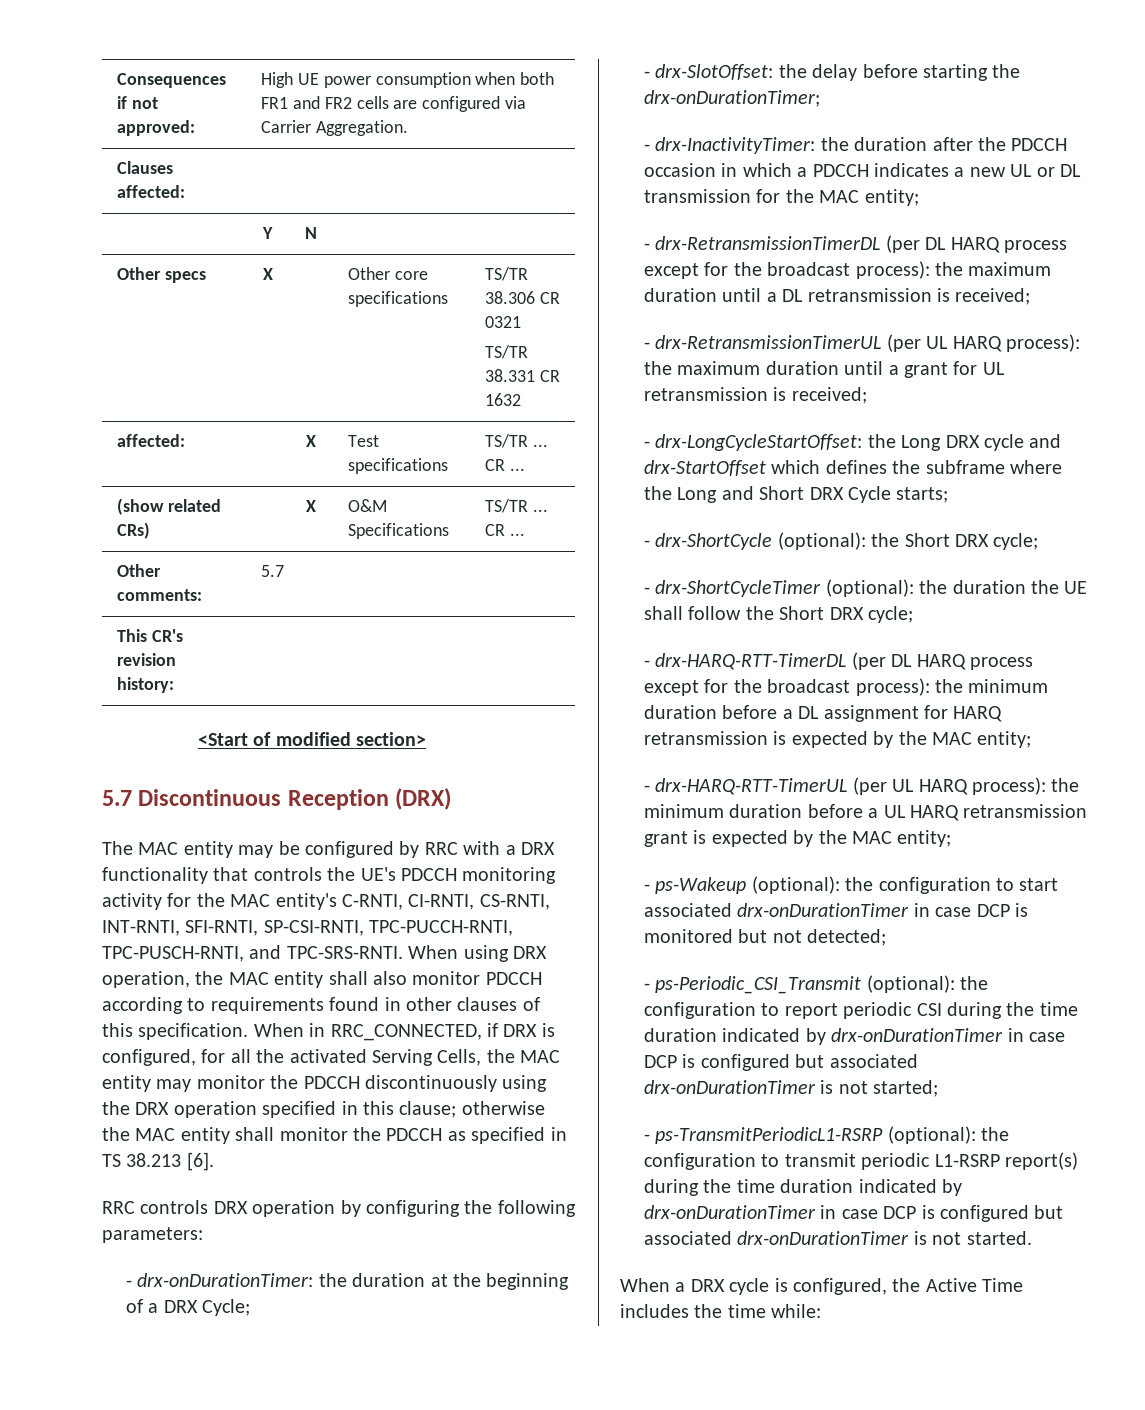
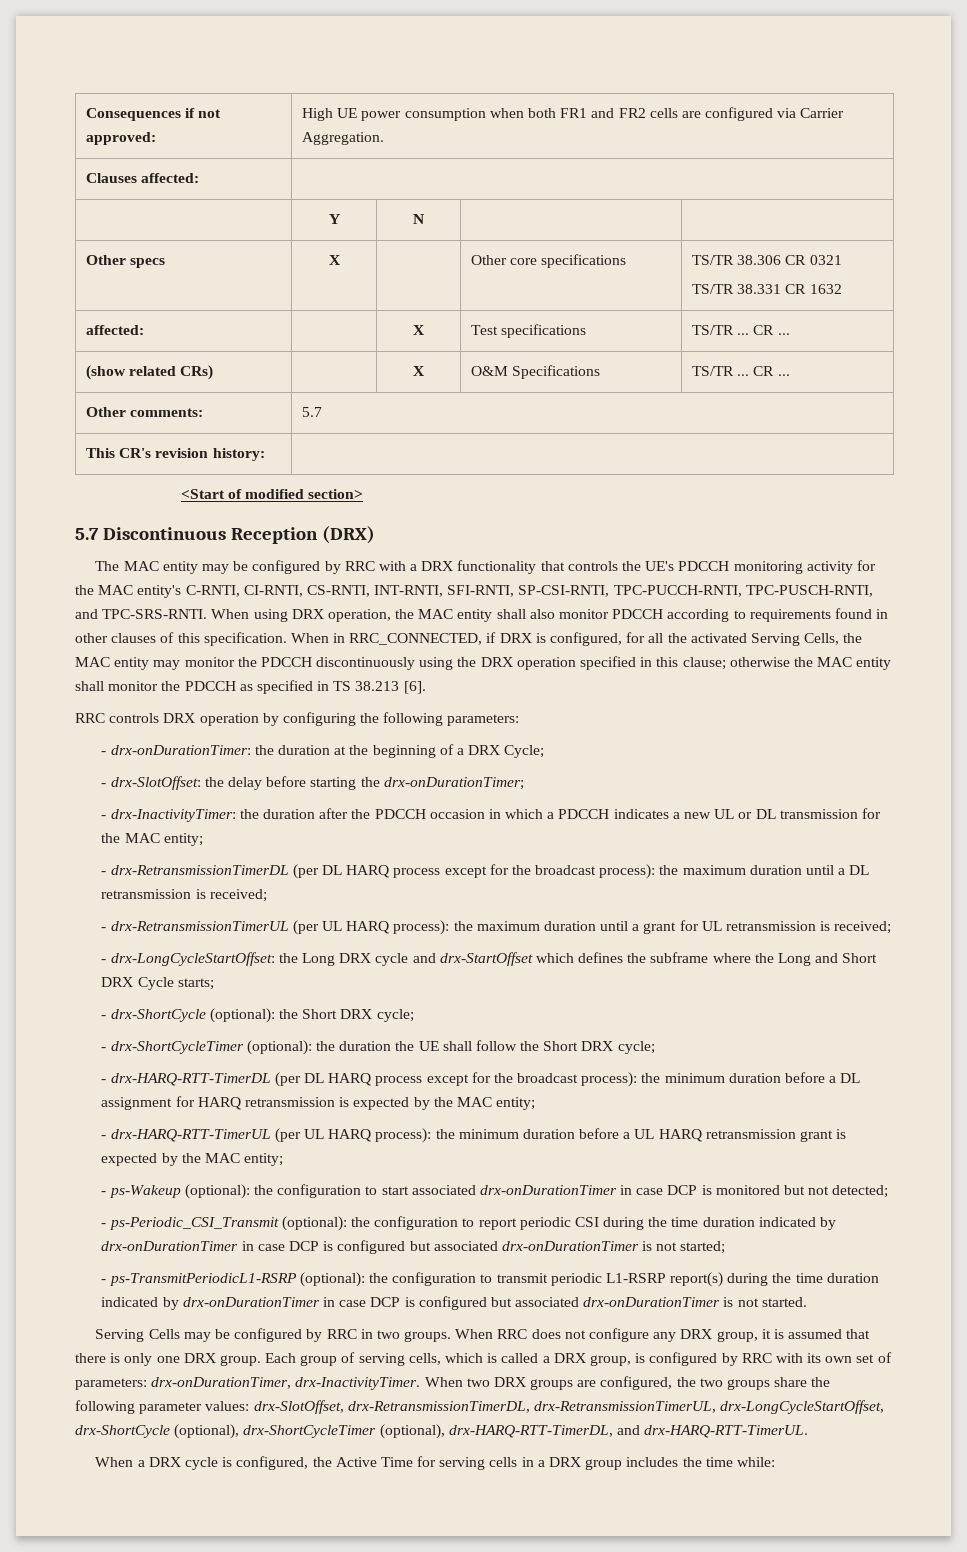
(1032, 1238) none -> [95,1328,871,1342] [75,1352,892,1366] [75,1376,831,1390] [75,1400,885,1414] [75,1424,809,1439] // Serving Cells may be configured by RRC in two groups. When RRC does not configure any DRX group, it is assumed that there is only one DRX group. Each group of serving cells, which is called a DRX group, is configured by RRC with its own set of parameters: drx-onDurationTimer, drx-InactivityTimer. When two DRX groups are configured, the two groups share the following parameter values: drx-SlotOffset, drx-RetransmissionTimerDL, drx-RetransmissionTimerUL, drx-LongCycleStartOffset, drx-ShortCycle (optional), drx-ShortCycleTimer (optional), drx-HARQ-RTT-TimerDL, and drx-HARQ-RTT-TimerUL.
(1024, 1285) none -> [417,1456,623,1470] for serving cells in a DRX group

